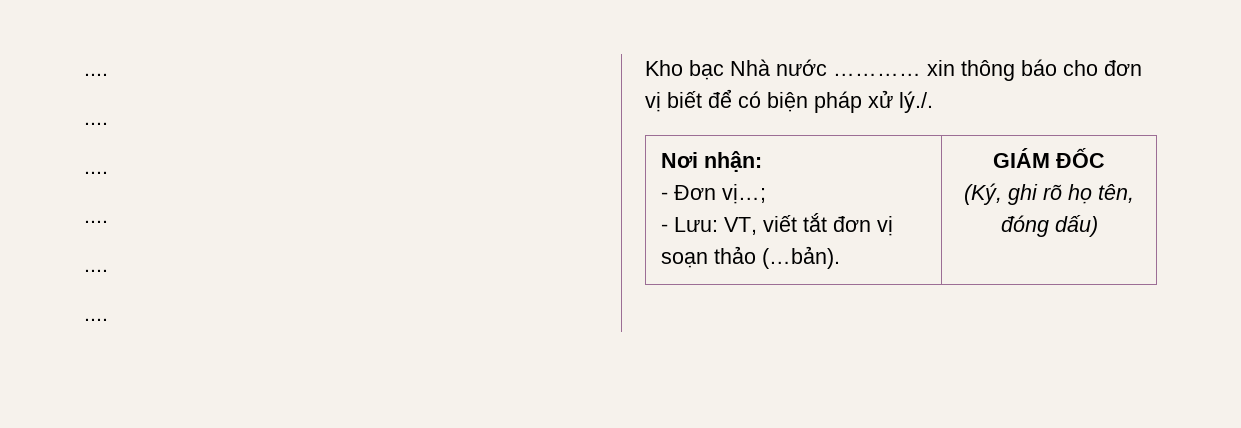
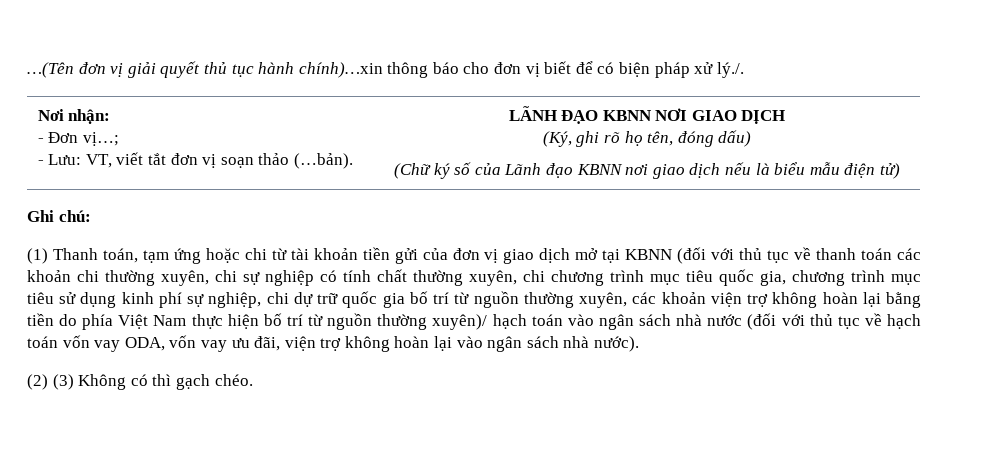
[84,73,108,76] [84,122,108,125] [84,171,108,174] [84,220,108,223] [84,269,108,272] [84,318,108,321] [645,59,955,80] .... // .... // .... // .... // .... // .... // Kho bạc Nhà nước ………… xin -> [27,61,383,78] …(Tên đơn vị giải quyết thủ tục hành chính)…xin
[993,148,1105,168] GIÁM ĐỐC -> [508,106,786,124] LÃNH ĐẠO KBNN NƠI GIAO DỊCH
(1098, 226) none -> [394,162,900,179] [27,210,91,222] [27,247,921,264] [27,269,921,286] [27,291,922,308] [27,313,922,330] [27,335,640,352] [27,374,253,390] // (Chữ ký số của Lãnh đạo KBNN nơi giao dịch nếu là biểu mẫu điện tử) // Ghi chú: // (1) Thanh toán, tạm ứng hoặc chi từ tài khoản tiền gửi của đơn vị giao dịch mở tại KBNN (đối với thủ tục về thanh toán các khoản chi thường xuyên, chi sự nghiệp có tính chất thường xuyên, chi chương trình mục tiêu quốc gia, chương trình mục tiêu sử dụng kinh phí sự nghiệp, chi dự trữ quốc gia bố trí từ nguồn thường xuyên, các khoản viện trợ không hoàn lại bằng tiền do phía Việt Nam thực hiện bố trí từ nguồn thường xuyên)/ hạch toán vào ngân sách nhà nước (đối với thủ tục về hạch toán vốn vay ODA, vốn vay ưu đãi, viện trợ không hoàn lại vào ngân sách nhà nước). // (2) (3) Không có thì gạch chéo.

